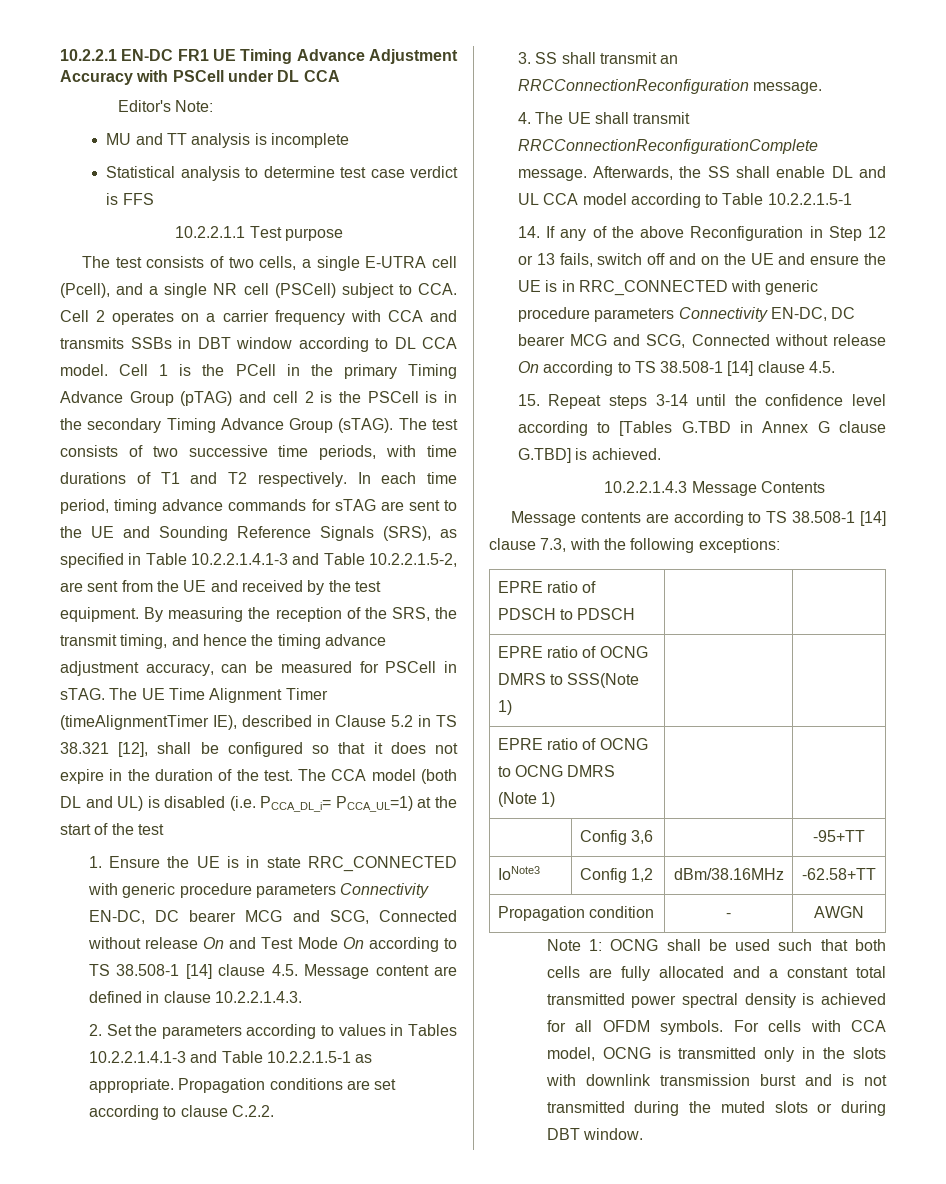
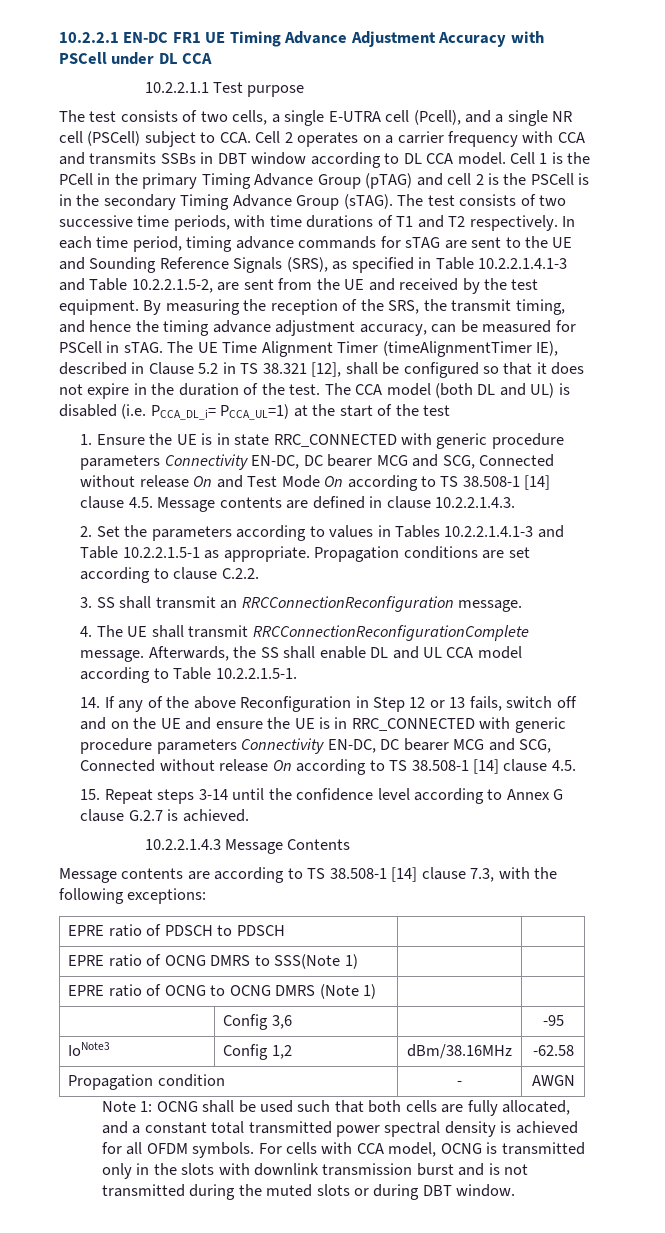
[117,100,214,112] [106,133,350,148] [106,166,458,181] [106,193,154,205] // Editor's Note: // MU and TT analysis is incomplete // Statistical analysis to determine test case verdict is FFS -> (213, 58) none
[375,965,429,976] content -> [219,497,282,508] contents
[767,193,852,205] 10.2.2.1.5-1 -> [215,668,297,679] 10.2.2.1.5-1.
[619,421,754,436] [Tables G.TBD in -> (503, 794) none
[517,448,571,463] G.TBD] -> [128,810,163,821] G.2.7
[813,830,865,842] -95+TT -> [542,1015,564,1026] -95
[802,868,876,880] -62.58+TT -> [532,1045,574,1056] -62.58
[658,966,724,978] allocated -> [502,1100,571,1115] allocated,

